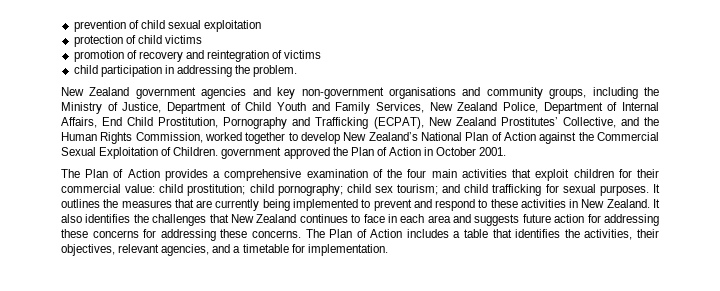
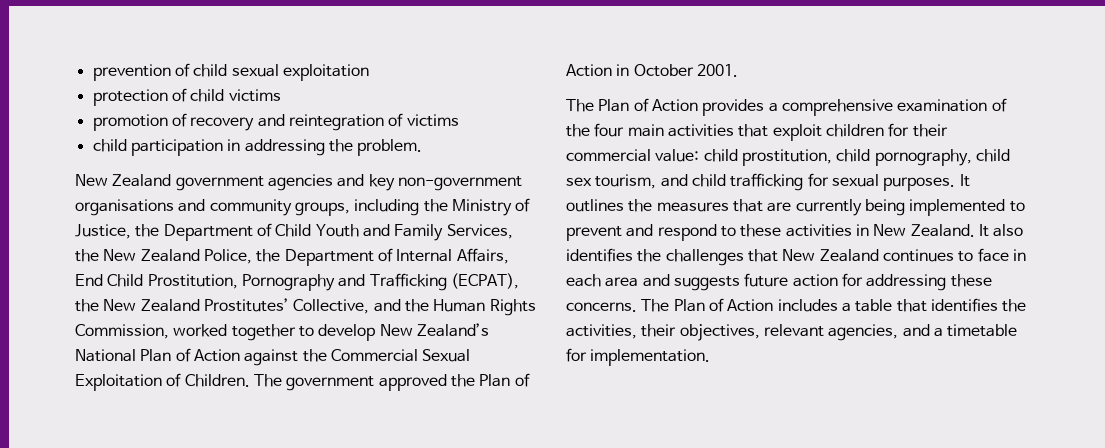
(162, 107) none -> [135,224,160,237] the
(424, 107) none -> [75,249,99,262] the
(538, 107) none -> [256,249,281,262] the
(424, 123) none -> [75,299,99,312] the
(219, 151) none -> [253,374,282,387] The
[187,184,343,196] prostitution; child pornography; -> [741,149,972,166] prostitution, child pornography,
[397,184,439,195] tourism; -> [595,174,657,189] tourism,
[92,229,248,241] concerns for addressing these -> (992, 280) none

